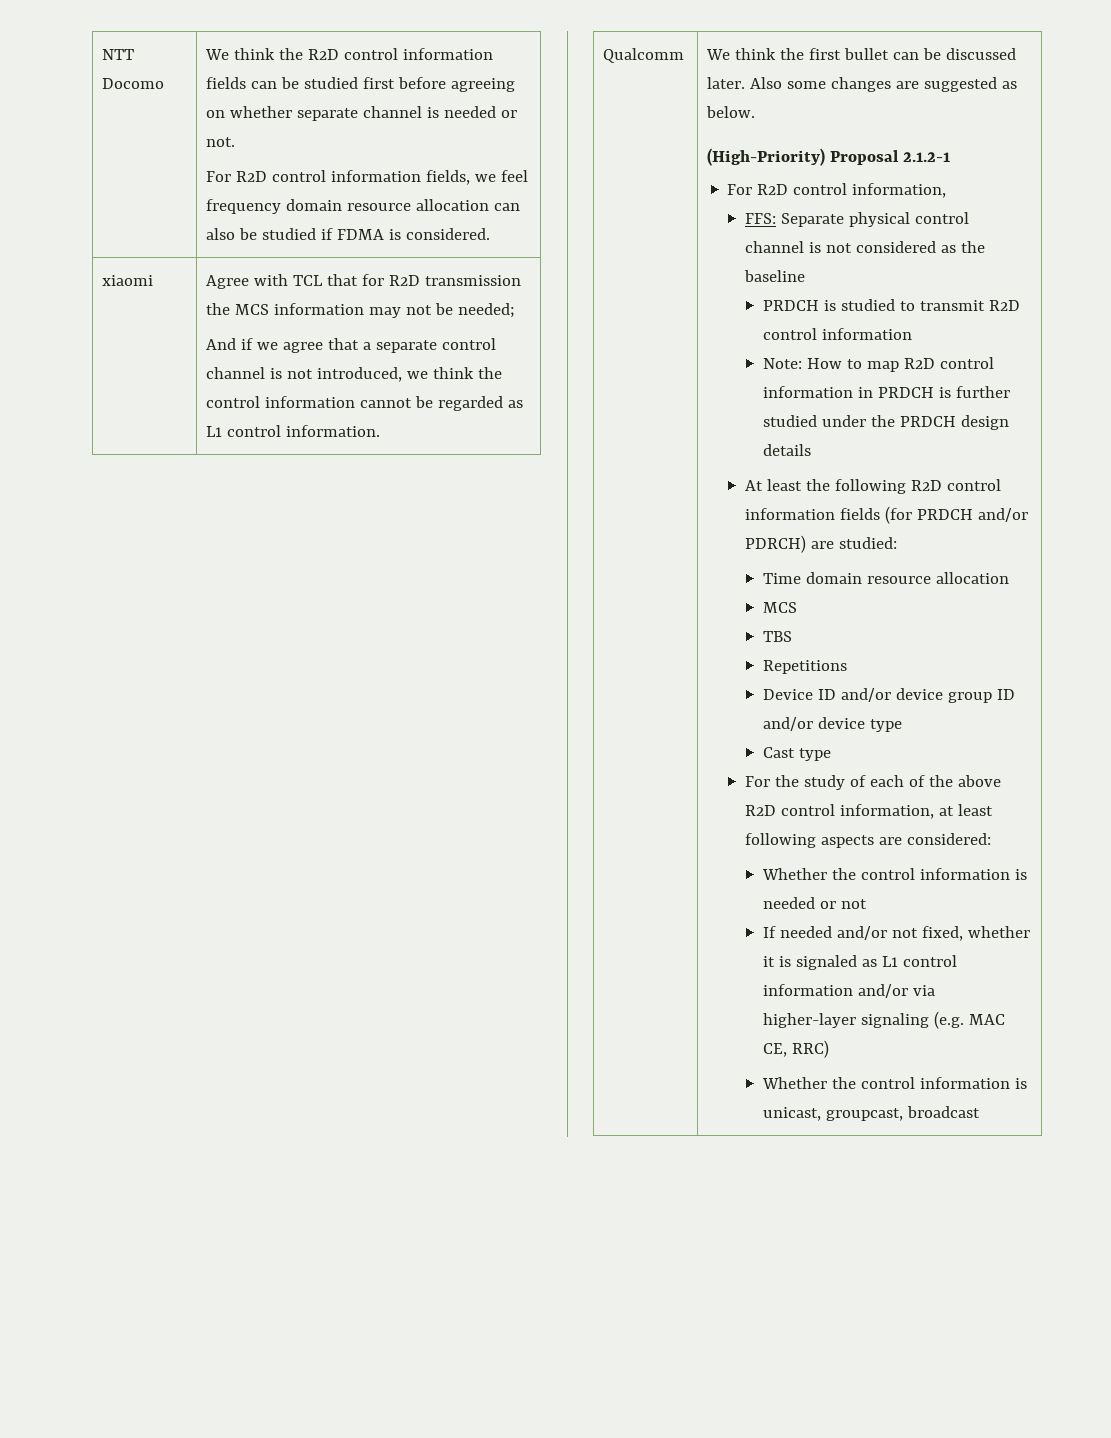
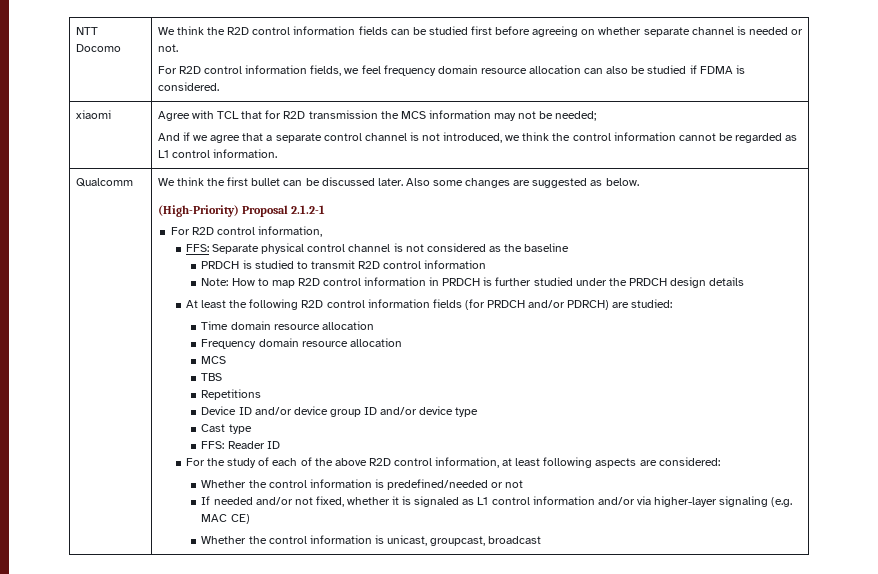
(1009, 578) none -> [201,338,402,349] // Frequency domain resource allocation
(831, 754) none -> [201,441,280,449] // FFS: Reader ID
[762,897,815,909] needed -> [386,479,488,490] predefined/needed
[762,1040,829,1058] CE, RRC) -> [230,514,250,524] CE)

